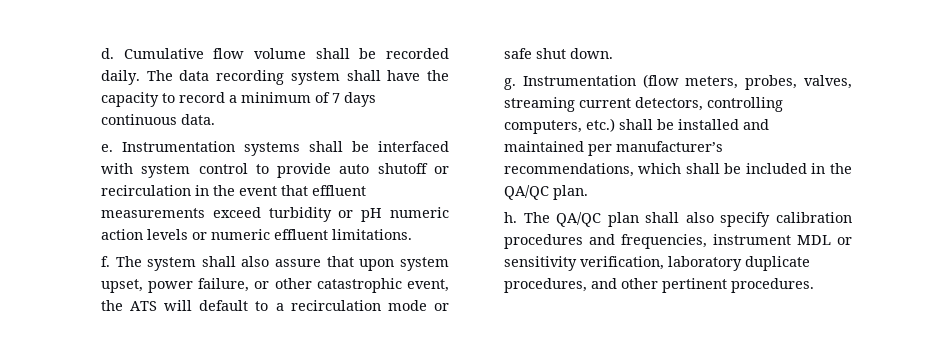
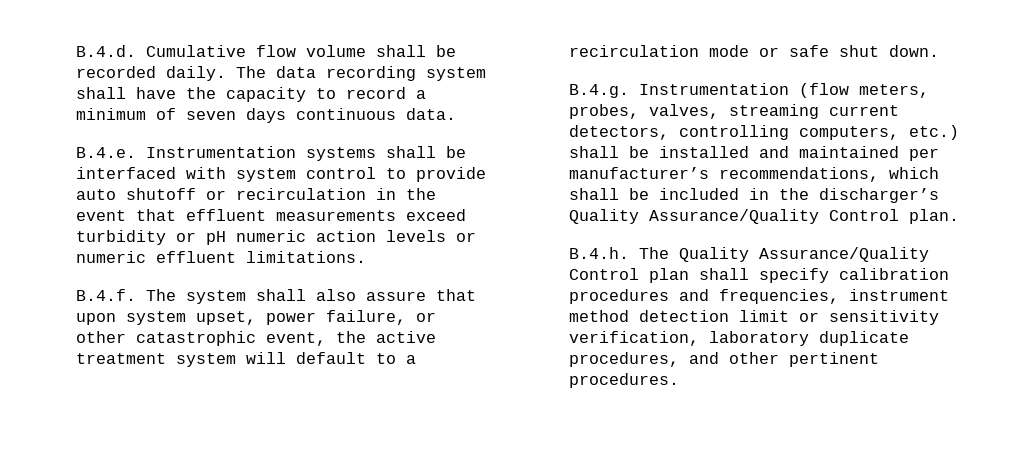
[100,48,114,59] d. -> [76,45,137,57] B.4.d.
[331,93,340,103] 7 -> [186,111,237,120] seven
[100,144,113,152] e. -> [76,147,137,158] B.4.e.
[100,256,110,267] f. -> [76,289,137,301] B.4.f.
[130,301,158,311] ATS -> [376,331,437,343] [76,353,237,367] active treatment system
[503,78,516,90] g. -> [569,84,630,98] B.4.g.
[503,185,588,200] [503,212,602,227] QA/QC plan. // h. The QA/QC -> [819,188,940,203] [569,209,960,224] [569,247,930,262] [569,268,640,280] discharger’s Quality Assurance/Quality Control plan. // B.4.h. The Quality Assurance/Quality Control
[685,212,714,223] also -> (750, 274) none
[796,235,831,245] MDL -> [569,310,790,322] method detection limit

